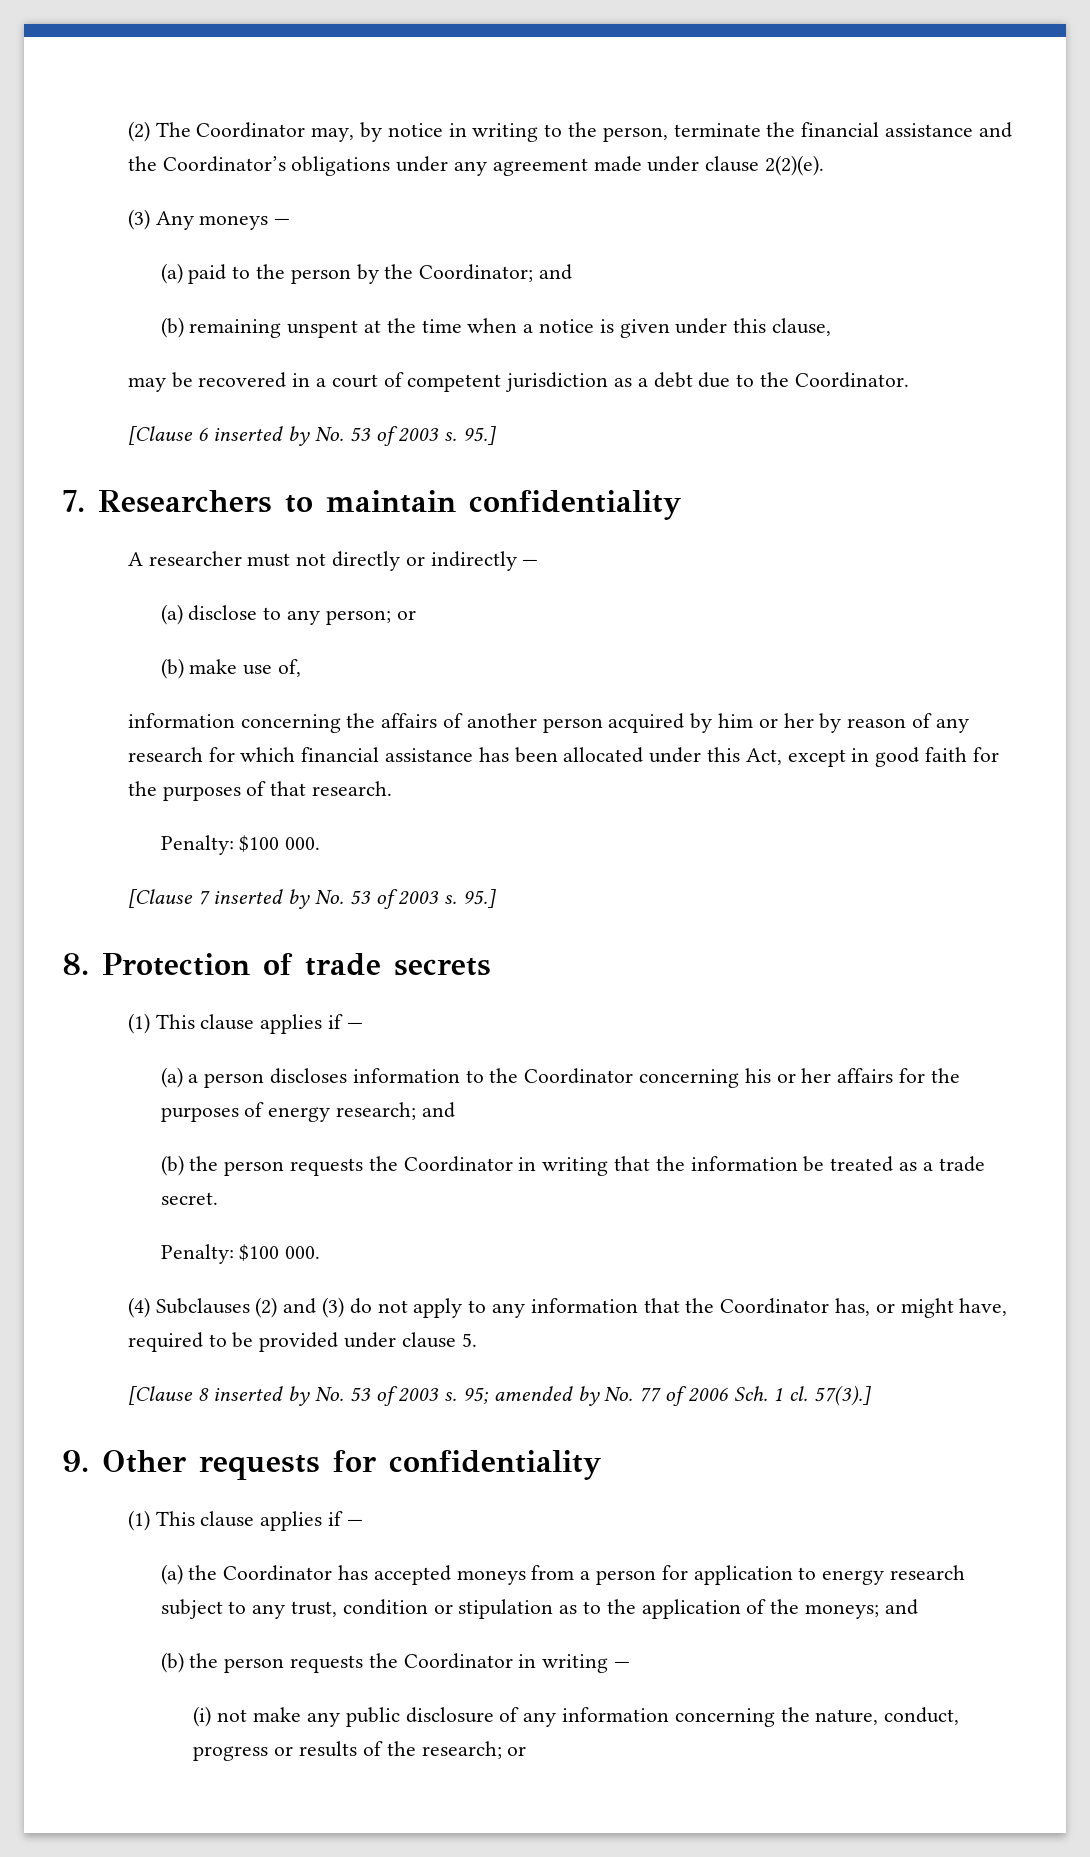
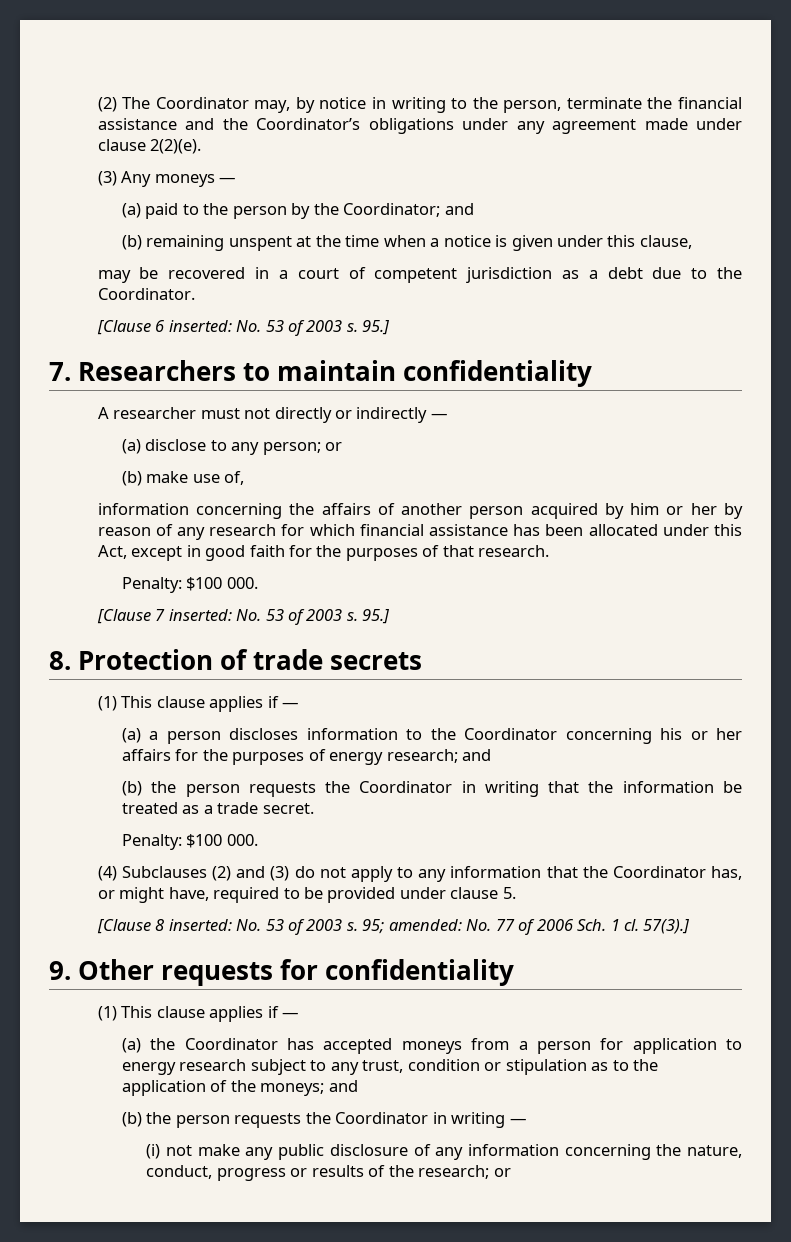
[213,426,311,446] inserted by -> [168,320,232,332] inserted:
[213,889,311,909] inserted by -> [168,609,232,621] inserted:
[213,1386,311,1406] inserted by -> [168,919,232,931] inserted:
[493,1386,600,1406] amended by -> [388,919,462,931] amended:

